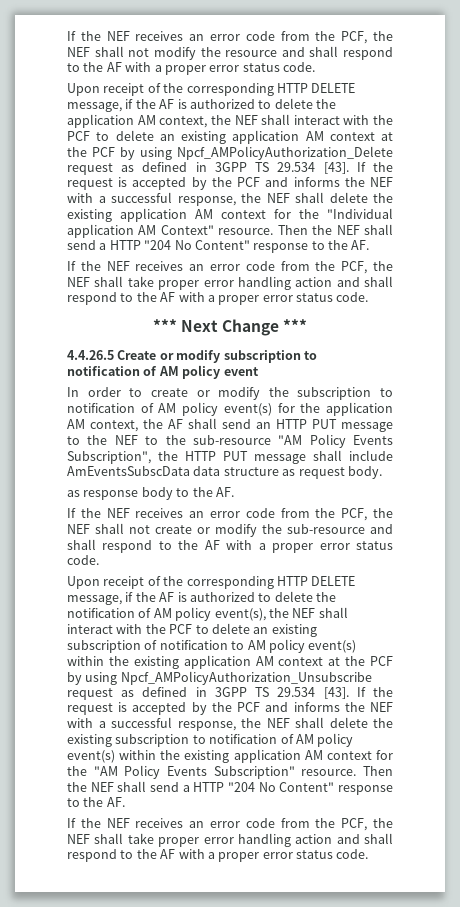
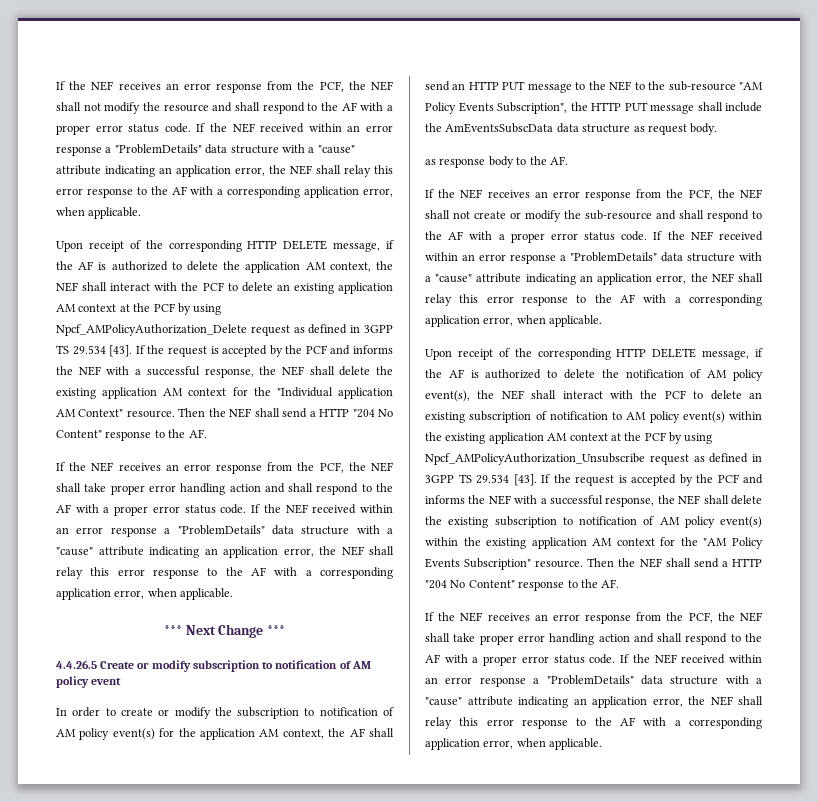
[67,31,275,41] If the NEF receives an error code -> [56,81,263,93] If the NEF receives an error response
(315, 67) none -> [196,123,393,133] [56,144,355,156] [56,165,393,177] [56,186,393,198] [56,207,142,219] If the NEF received within an error response a "ProblemDetails" data structure with a "cause" attribute indicating an application error, the NEF shall relay this error response to the AF with a corresponding application error, when applicable.
[245,261,275,271] code -> [216,464,263,474] response
(369, 297) none -> [251,504,393,514] [56,525,393,537] [56,546,394,558] [56,567,394,579] [56,588,234,600] If the NEF received within an error response a "ProblemDetails" data structure with a "cause" attribute indicating an application error, the NEF shall relay this error response to the AF with a corresponding application error, when applicable.
(393, 455) none -> [425,123,442,132] the
[245,508,275,518] code -> [585,191,632,201] response
(99, 560) none -> [653,231,763,241] [425,252,762,264] [425,273,763,285] [425,294,762,306] [425,315,603,327] If the NEF received within an error response a "ProblemDetails" data structure with a "cause" attribute indicating an application error, the NEF shall relay this error response to the AF with a corresponding application error, when applicable.
[245,818,275,828] code -> [585,614,632,624] response
(369, 854) none -> [620,654,762,664] [425,675,762,687] [425,696,763,708] [425,717,762,729] [425,738,603,750] If the NEF received within an error response a "ProblemDetails" data structure with a "cause" attribute indicating an application error, the NEF shall relay this error response to the AF with a corresponding application error, when applicable.

